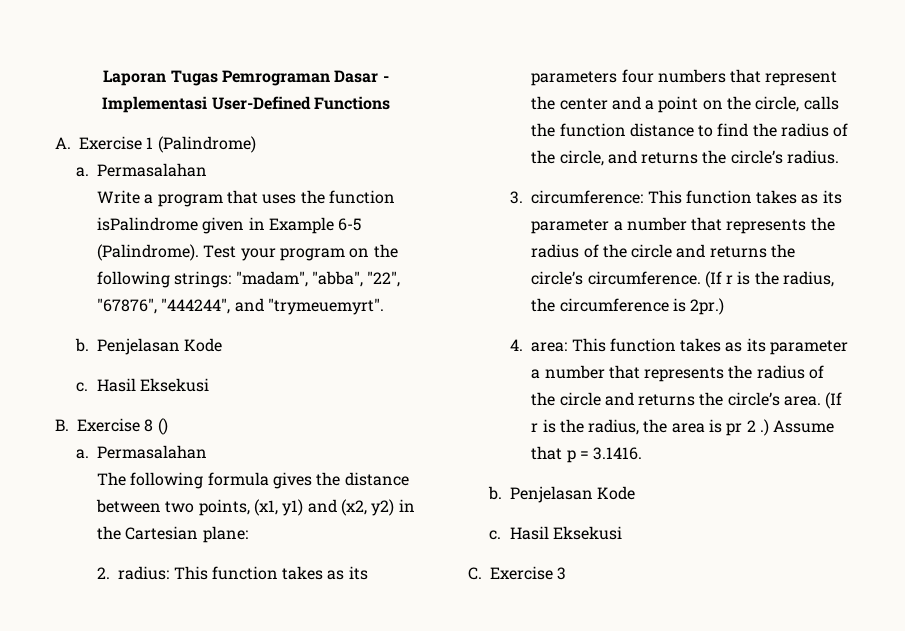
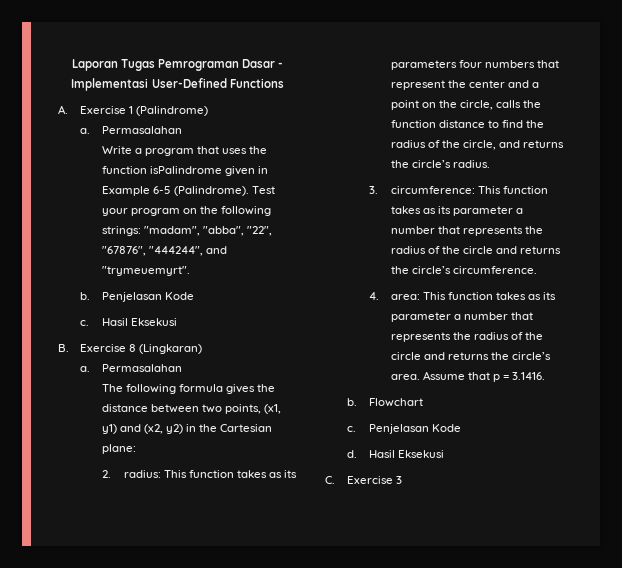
[157,418,168,435] () -> [139,344,203,354] (Lingkaran)
[704,271,835,288] [531,298,725,315] (If r is the radius, the circumference is 2pr.) -> (537, 270) none
[825,392,843,409] [531,419,770,436] (If r is the radius, the area is pr 2 .) -> (420, 377) none
[510,486,636,503] [489,530,502,540] Penjelasan Kode // c. -> [368,398,423,407] [346,424,461,434] [346,450,357,458] Flowchart // c. Penjelasan Kode // d.

